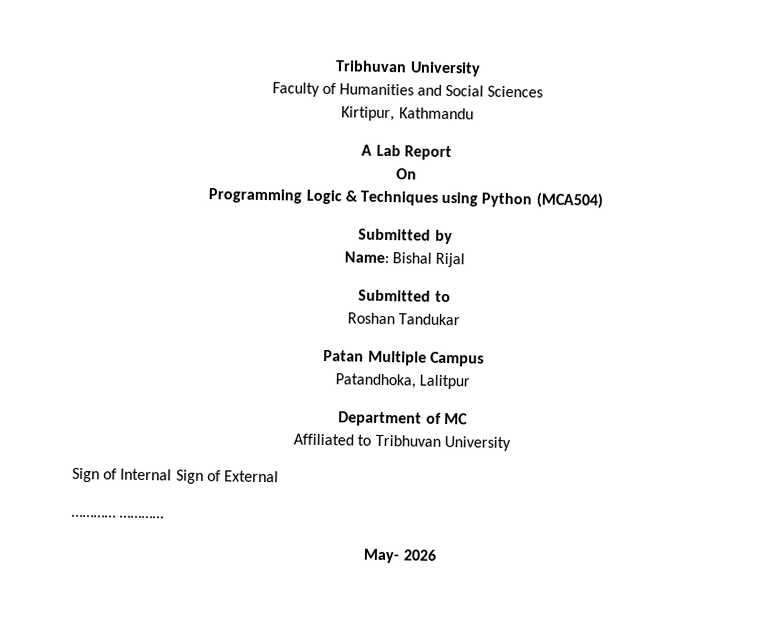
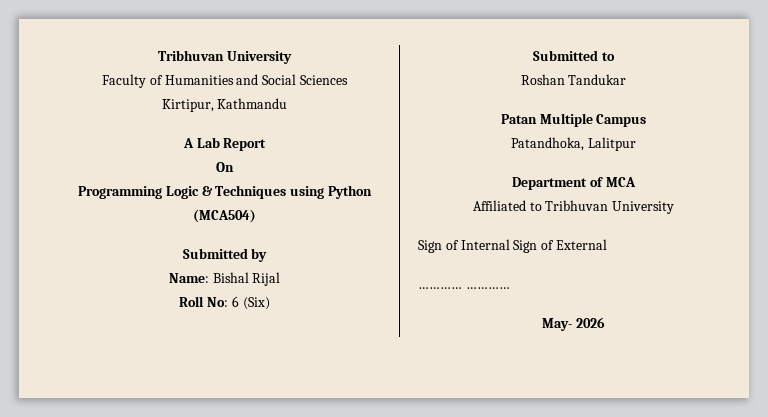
(466, 260) none -> [179,296,270,310] // Roll No: 6 (Six)
[443,412,468,425] MC -> [605,177,636,187] MCA

